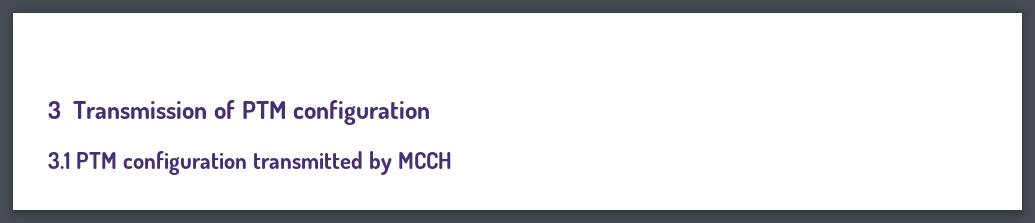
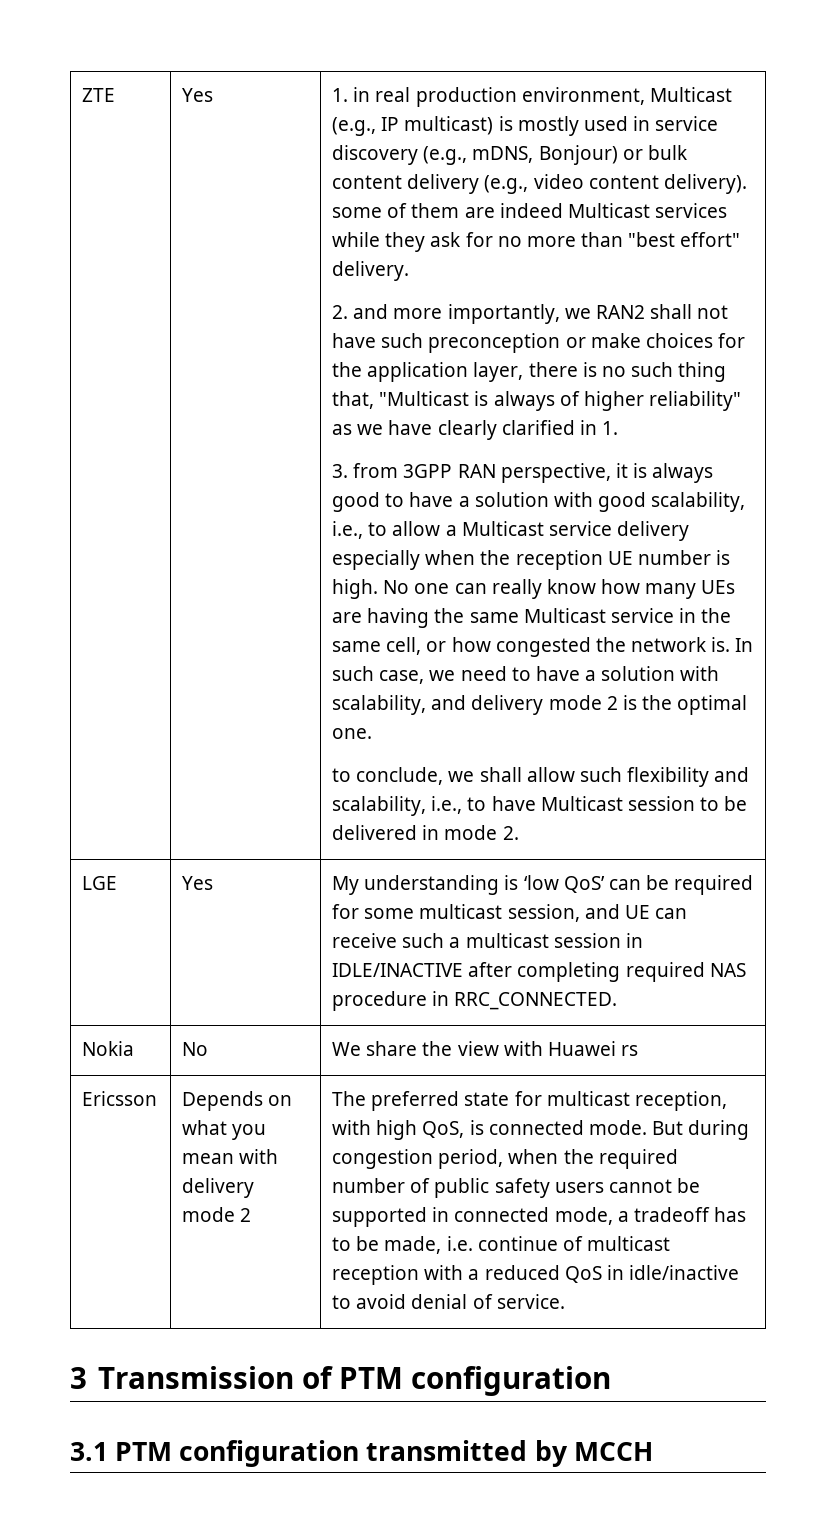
(48, 110) none -> [82,88,116,102] [182,88,214,102] [332,87,732,107] [332,116,719,136] [332,145,687,165] [332,174,747,194] [332,203,728,218] [332,232,741,252] [332,261,410,281] [332,304,729,324] [332,333,746,353] [332,362,727,382] [332,391,742,411] [332,420,619,440] [332,463,714,483] [332,492,746,512] [332,521,690,541] [332,550,731,570] [332,579,736,599] [332,608,732,628] [332,637,754,657] [332,666,720,684] [332,695,748,715] [332,728,373,739] [332,767,750,787] [332,796,748,816] [332,825,519,840] [82,876,118,890] [182,876,214,890] [332,875,754,895] [332,904,688,922] [332,933,643,948] [332,962,746,982] [332,991,618,1011] [82,1041,135,1056] [182,1042,209,1056] [332,1041,639,1056] [82,1091,158,1106] [182,1091,293,1111] [182,1120,267,1140] [182,1149,279,1164] [182,1178,255,1198] [182,1207,252,1222] [332,1091,727,1111] [332,1120,750,1140] [332,1149,678,1169] [332,1178,701,1198] [332,1207,747,1227] [332,1236,671,1254] [332,1265,740,1285] [332,1294,565,1309] ZTE | Yes | 1. in real production environment, Multicast (e.g., IP multicast) is mostly used in service discovery (e.g., mDNS, Bonjour) or bulk content delivery (e.g., video content delivery). some of them are indeed Multicast services while they ask for no more than "best effort" delivery. // 2. and more importantly, we RAN2 shall not have such preconception or make choices for the application layer, there is no such thing that, "Multicast is always of higher reliability" as we have clearly clarified in 1. // 3. from 3GPP RAN perspective, it is always good to have a solution with good scalability, i.e., to allow a Multicast service delivery especially when the reception UE number is high. No one can really know how many UEs are having the same Multicast service in the same cell, or how congested the network is. In such case, we need to have a solution with scalability, and delivery mode 2 is the optimal one. // to conclude, we shall allow such flexibility and scalability, i.e., to have Multicast session to be delivered in mode 2. // LGE | Yes | My understanding is ‘low QoS’ can be required for some multicast session, and UE can receive such a multicast session in IDLE/INACTIVE after completing required NAS procedure in RRC_CONNECTED. // Nokia | No | We share the view with Huawei rs // Ericsson | Depends on what you mean with delivery mode 2 | The preferred state for multicast reception, with high QoS, is connected mode. But during congestion period, when the required number of public safety users cannot be supported in connected mode, a tradeoff has to be made, i.e. continue of multicast reception with a reduced QoS in idle/inactive to avoid denial of service. //

